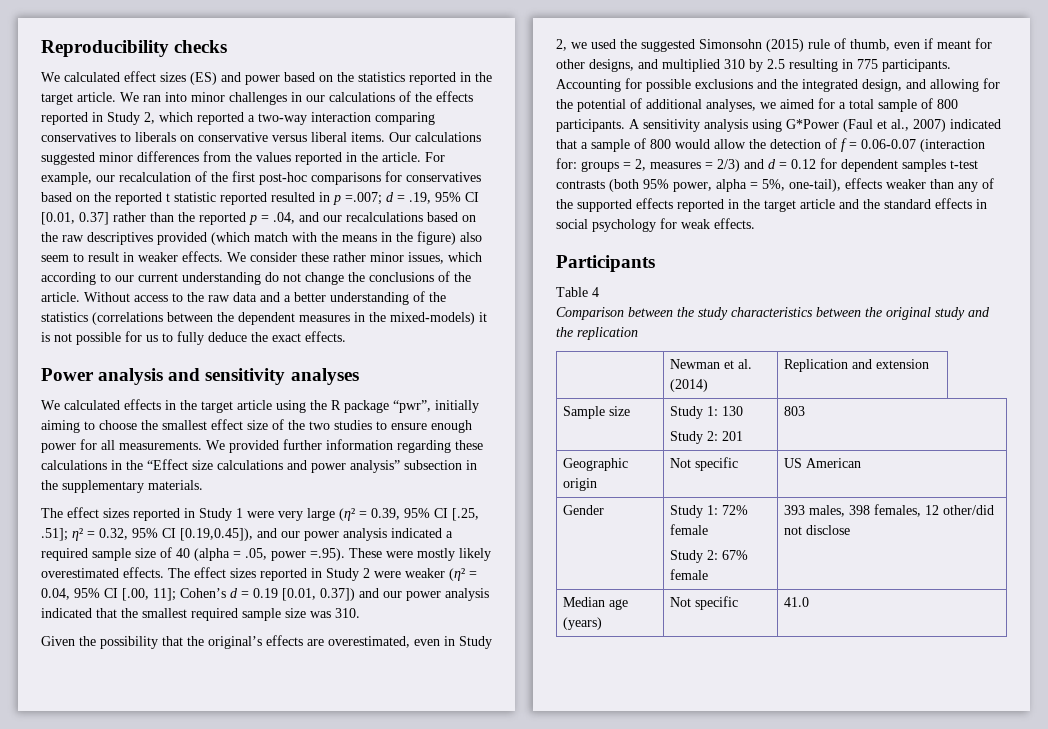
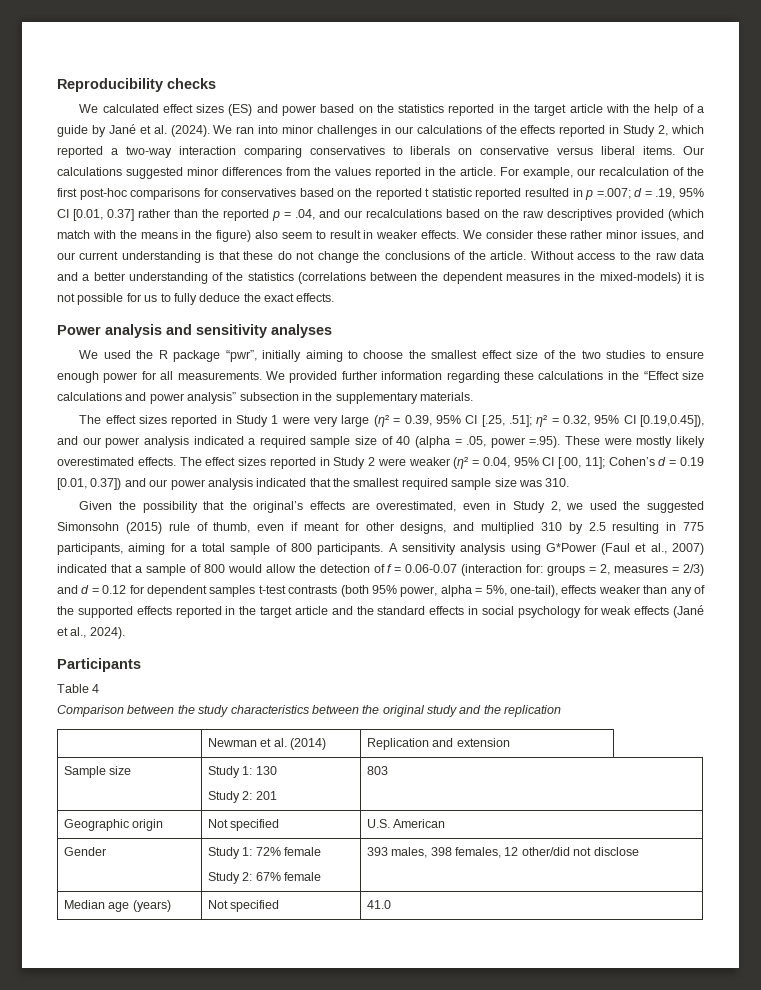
[77,92,116,102] article. -> [569,104,705,116] [57,124,210,137] article with the help of a guide by Jané et al. (2024).
[448,252,482,262] [41,272,261,285] which according to our current understanding -> [683,230,705,239] [57,251,274,263] and our current understanding is that these
[64,399,306,413] calculated effects in the target article using -> [103,350,131,359] used
[882,59,951,72] [556,78,1000,92] [556,98,814,112] participants. Accounting for possible exclusions and the integrated design, and allowing for the potential of additional analyses, we aimed -> [57,543,166,555] participants, aiming
[714,218,755,229] effects. -> [634,605,704,618] [57,627,125,639] effects (Jané et al., 2024).
[694,457,738,471] [783,458,802,468] specific | US -> [230,819,280,831] [366,819,390,828] specified | U.S.
[694,596,738,610] specific -> [230,900,280,912] specified

